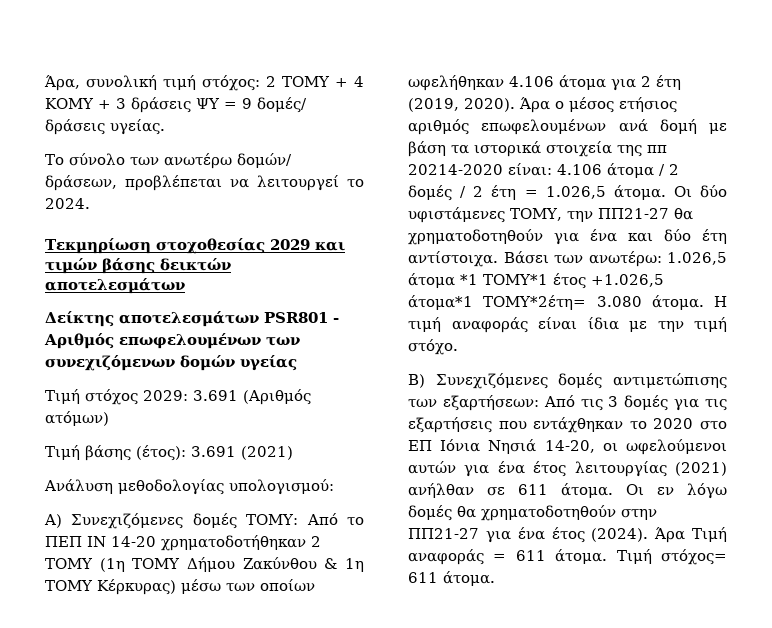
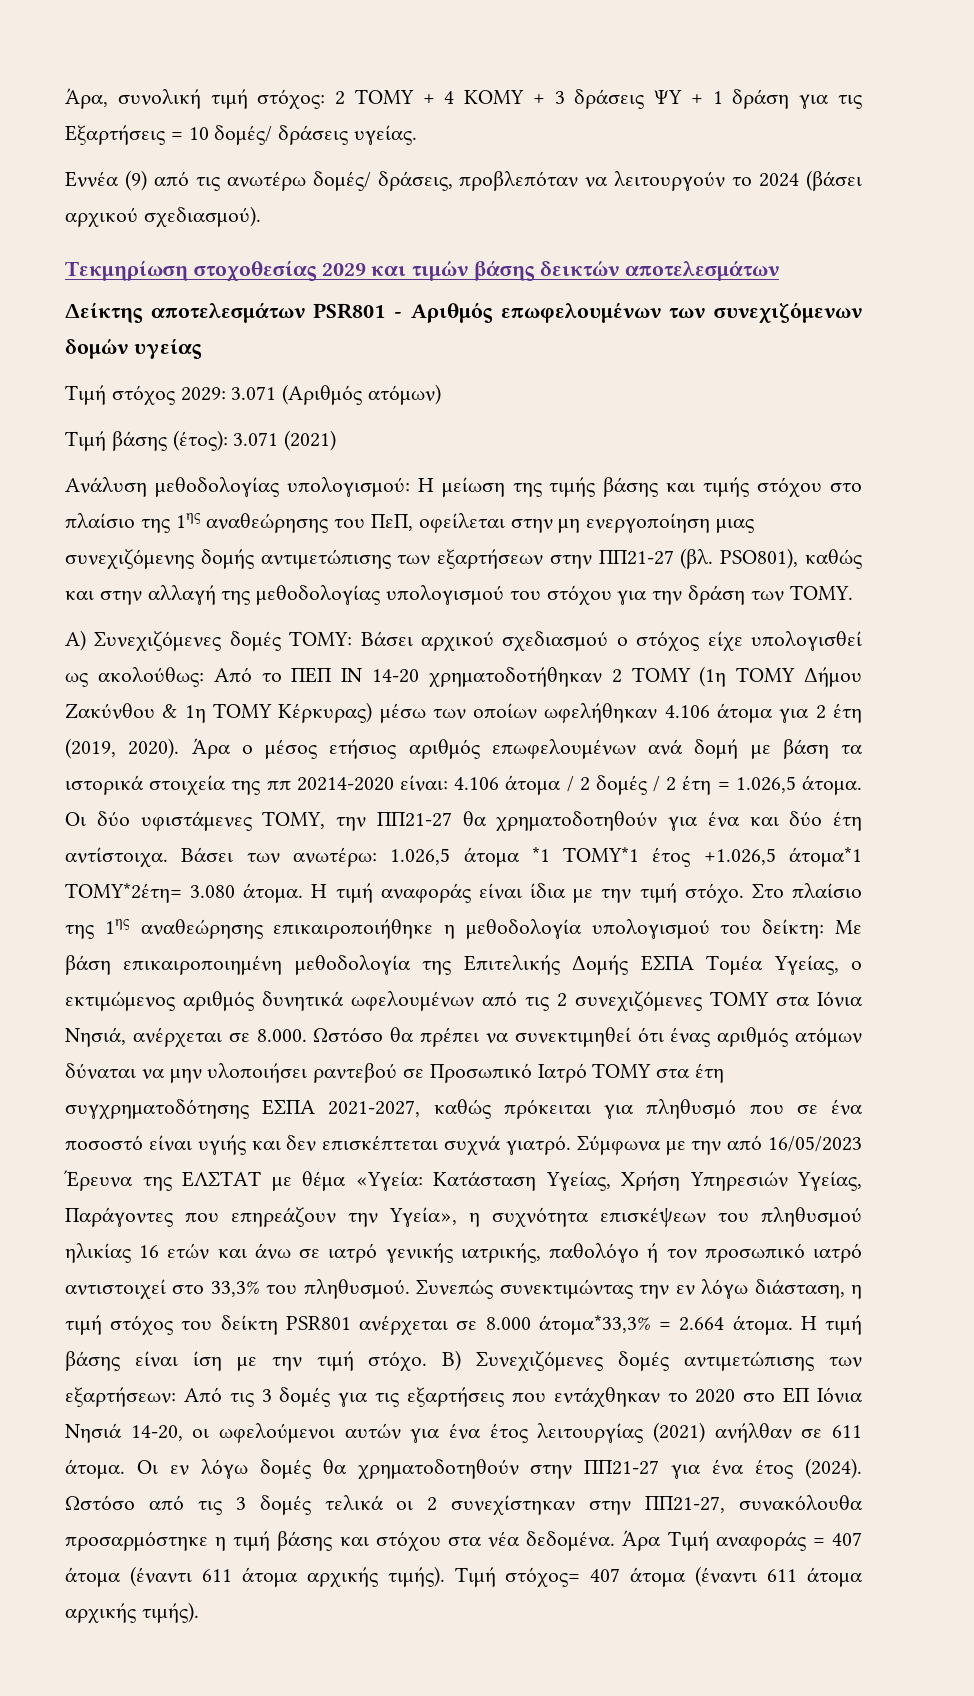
[224,97,307,113] [45,119,165,135] [45,153,292,169] [45,175,364,191] [45,198,90,209] = 9 δομές/ δράσεις υγείας. // Το σύνολο των ανωτέρω δομών/ δράσεων, προβλέπεται να λειτουργεί το 2024. -> [690,89,862,109] [65,125,418,145] [65,170,862,191] [65,206,261,228] + 1 δράση για τις Εξαρτήσεις = 10 δομές/ δράσεις υγείας. // Εννέα (9) από τις ανωτέρω δομές/ δράσεις, προβλεπόταν να λειτουργούν το 2024 (βάσει αρχικού σχεδιασμού).
[193,390,238,401] 3.691 -> [231,386,277,400] 3.071
[191,446,236,457] 3.691 -> [233,432,279,446] 3.071
[44,513,299,529] // Α) Συνεχιζόμενες δομές ΤΟΜΥ: -> [417,477,862,498] [65,513,755,533] [65,548,863,570] [65,585,853,606] [65,630,862,652] [65,667,204,687] Η μείωση της τιμής βάσης και τιμής στόχου στο πλαίσιο της 1ης αναθεώρησης του ΠεΠ, οφείλεται στην μη ενεργοποίηση μιας συνεχιζόμενης δομής αντιμετώπισης των εξαρτήσεων στην ΠΠ21-27 (βλ. PSO801), καθώς και στην αλλαγή της μεθοδολογίας υπολογισμού του στόχου για την δράση των ΤΟΜΥ. // Α) Συνεχιζόμενες δομές ΤΟΜΥ: Βάσει αρχικού σχεδιασμού ο στόχος είχε υπολογισθεί ως ακολούθως:
(458, 347) // -> [751,883,862,899] [65,919,863,939] [65,955,863,975] [65,991,863,1012] [65,1027,862,1048] [65,1063,725,1083] [65,1099,863,1120] [65,1135,862,1156] [64,1170,862,1191] [65,1207,862,1228] [65,1243,863,1263] [65,1279,863,1300] [65,1315,863,1336] [65,1351,428,1372] Στο πλαίσιο της 1ης αναθεώρησης επικαιροποιήθηκε η μεθοδολογία υπολογισμού του δείκτη: Με βάση επικαιροποιημένη μεθοδολογία της Επιτελικής Δομής ΕΣΠΑ Τομέα Υγείας, ο εκτιμώμενος αριθμός δυνητικά ωφελουμένων από τις 2 συνεχιζόμενες ΤΟΜΥ στα Ιόνια Νησιά, ανέρχεται σε 8.000. Ωστόσο θα πρέπει να συνεκτιμηθεί ότι ένας αριθμός ατόμων δύναται να μην υλοποιήσει ραντεβού σε Προσωπικό Ιατρό ΤΟΜΥ στα έτη συγχρηματοδότησης ΕΣΠΑ 2021-2027, καθώς πρόκειται για πληθυσμό που σε ένα ποσοστό είναι υγιής και δεν επισκέπτεται συχνά γιατρό. Σύμφωνα με την από 16/05/2023 Έρευνα της ΕΛΣΤΑΤ με θέμα «Υγεία: Κατάσταση Υγείας, Χρήση Υπηρεσιών Υγείας, Παράγοντες που επηρεάζουν την Υγεία», η συχνότητα επισκέψεων του πληθυσμού ηλικίας 16 ετών και άνω σε ιατρό γενικής ιατρικής, παθολόγο ή τον προσωπικό ιατρό αντιστοιχεί στο 33,3% του πληθυσμού. Συνεπώς συνεκτιμώντας την εν λόγω διάσταση, η τιμή στόχος του δείκτη PSR801 ανέρχεται σε 8.000 άτομα*33,3% = 2.664 άτομα. Η τιμή βάσης είναι ίση με την τιμή στόχο.
[654,527,727,543] [408,549,727,565] [408,571,495,586] Άρα Τιμή αναφοράς = 611 άτομα. Τιμή στόχος= 611 άτομα. -> [65,1495,863,1516] [65,1530,862,1552] [65,1566,863,1588] [65,1602,199,1624] Ωστόσο από τις 3 δομές τελικά οι 2 συνεχίστηκαν στην ΠΠ21-27, συνακόλουθα προσαρμόστηκε η τιμή βάσης και στόχου στα νέα δεδομένα. Άρα Τιμή αναφοράς = 407 άτομα (έναντι 611 άτομα αρχικής τιμής). Τιμή στόχος= 407 άτομα (έναντι 611 άτομα αρχικής τιμής).

